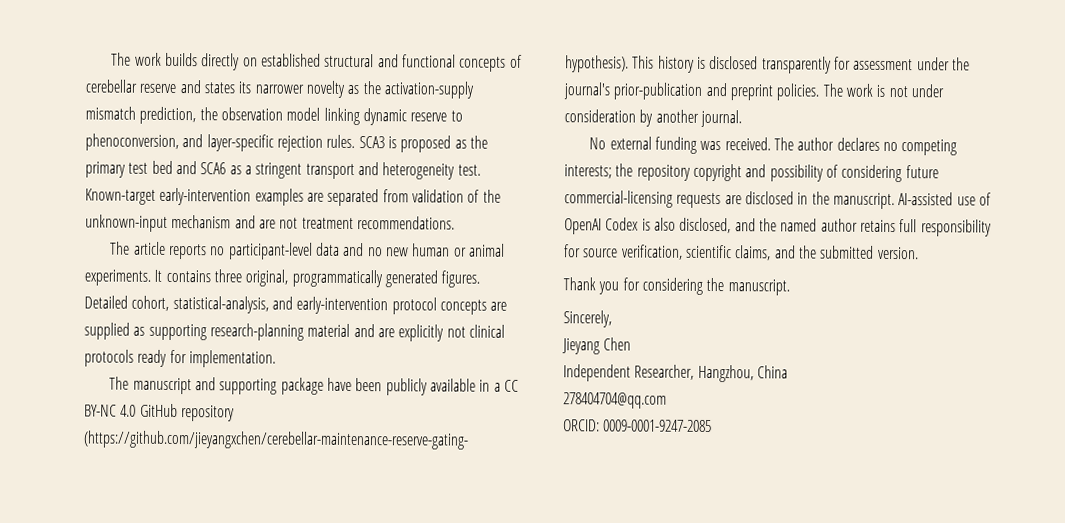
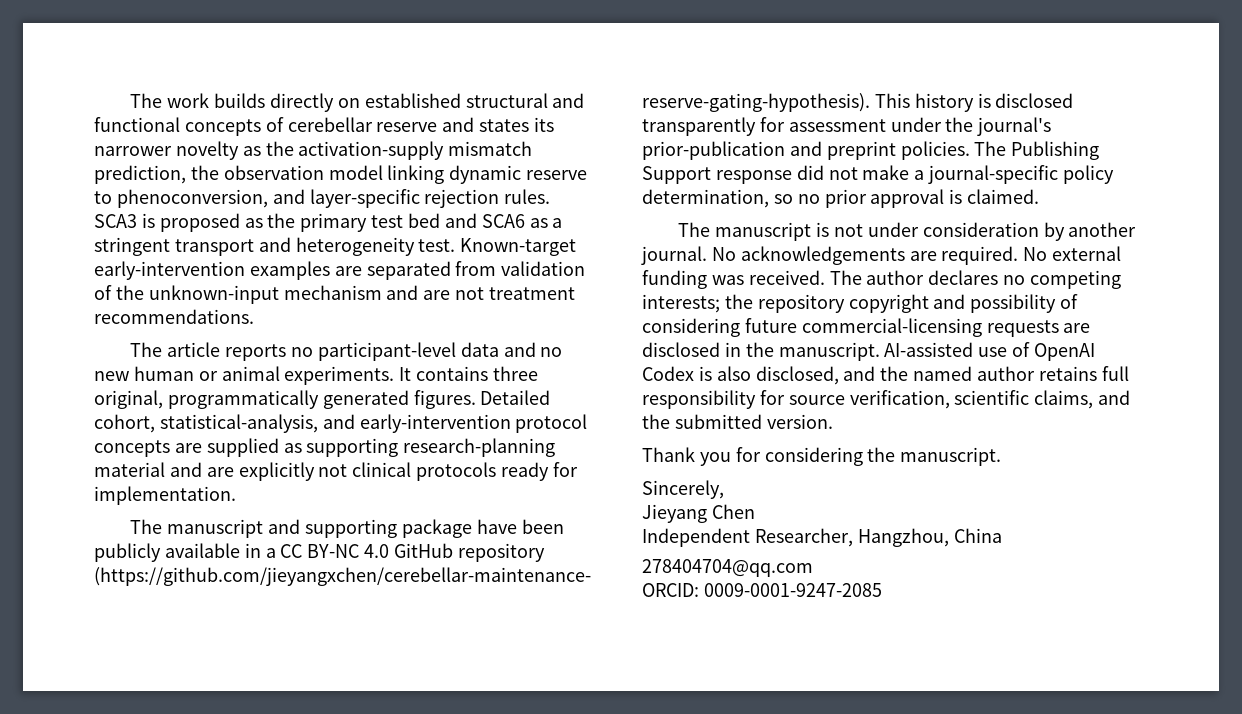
[845,83,873,97] work -> [1011,141,1100,160] [642,165,1115,184] [642,189,1040,208] [678,222,812,241] Publishing Support response did not make a journal-specific policy determination, so no prior approval is claimed. // The manuscript
(742, 118) // -> [711,246,1019,265] No acknowledgements are required.

